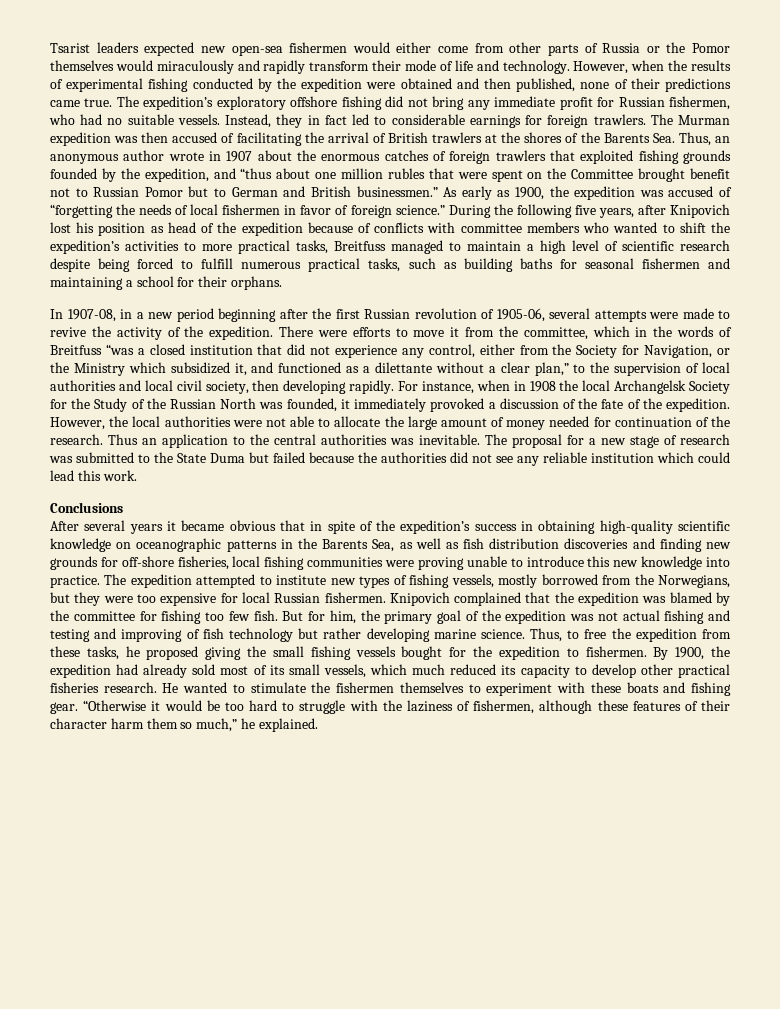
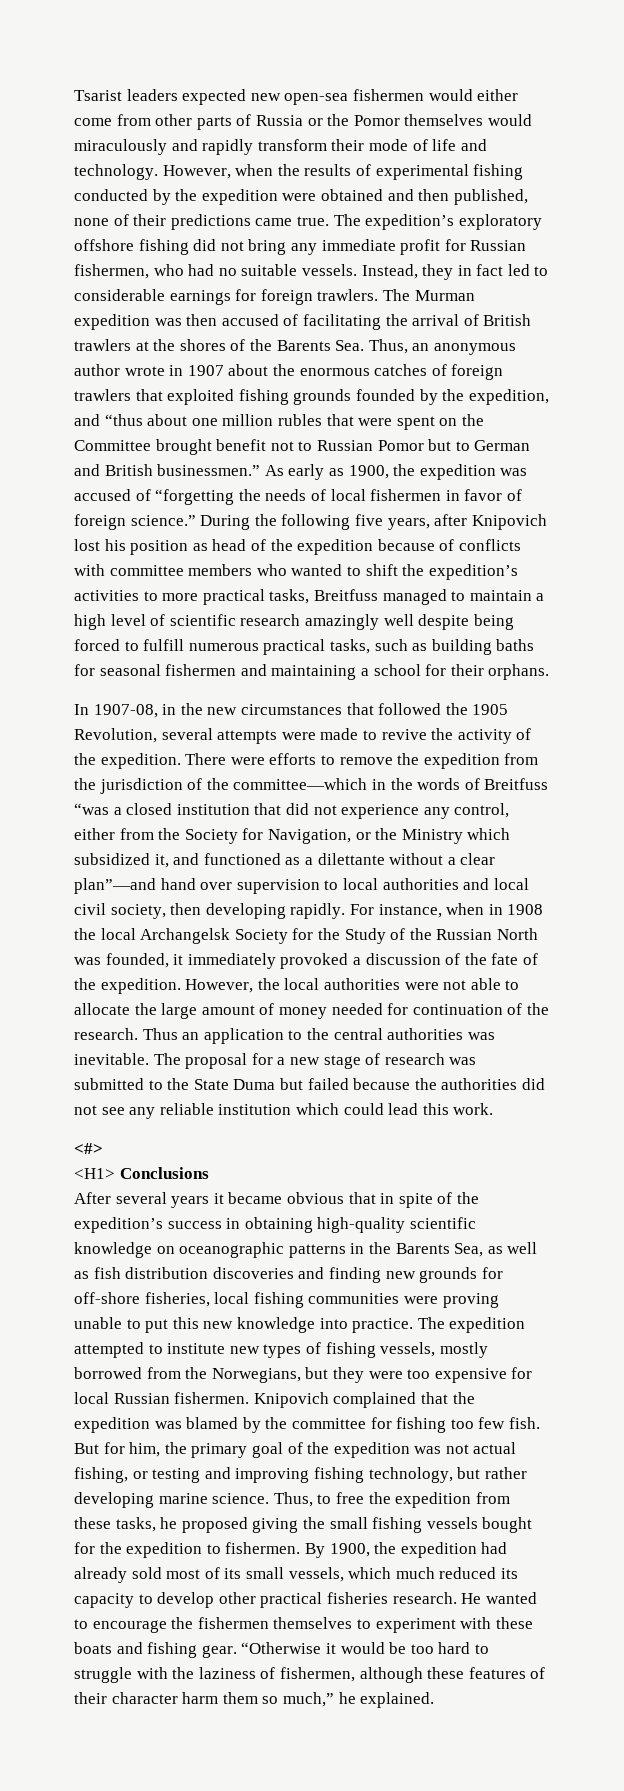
(730, 245) none -> [304,614,414,630] amazingly well
[136,308,545,322] a new period beginning after the first Russian revolution of 1905-06, -> [180,703,509,715] [74,728,157,743] the new circumstances that followed the 1905 Revolution,
[413,326,630,340] move it from the committee, which -> [339,753,539,769] [74,778,368,794] remove the expedition from the jurisdiction of the committee—which
[534,362,700,376] plan,” to the supervision of -> [74,878,339,894] plan”—and hand over supervision to
(137, 475) none -> [74,1143,103,1154] [74,1168,115,1179] <#> // <H1>
[526,556,584,567] introduce -> [145,1319,169,1333] put
[664,610,730,624] fishing and -> [74,1467,148,1483] fishing, or
[186,628,293,642] of fish technology -> [313,1467,453,1483] fishing technology,
[250,682,306,693] stimulate -> [92,1620,167,1633] encourage

